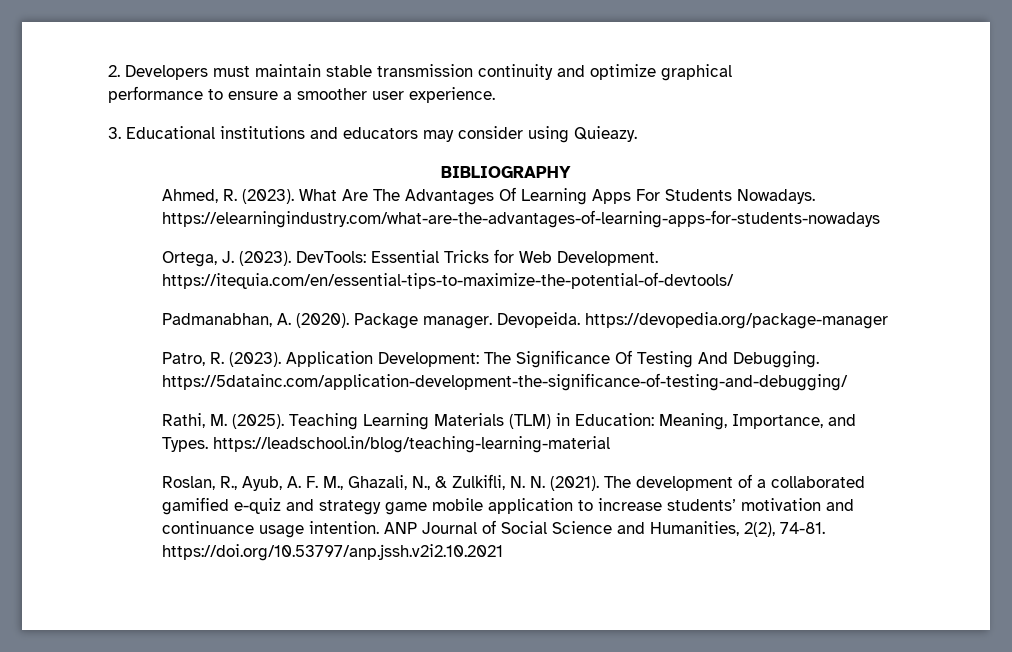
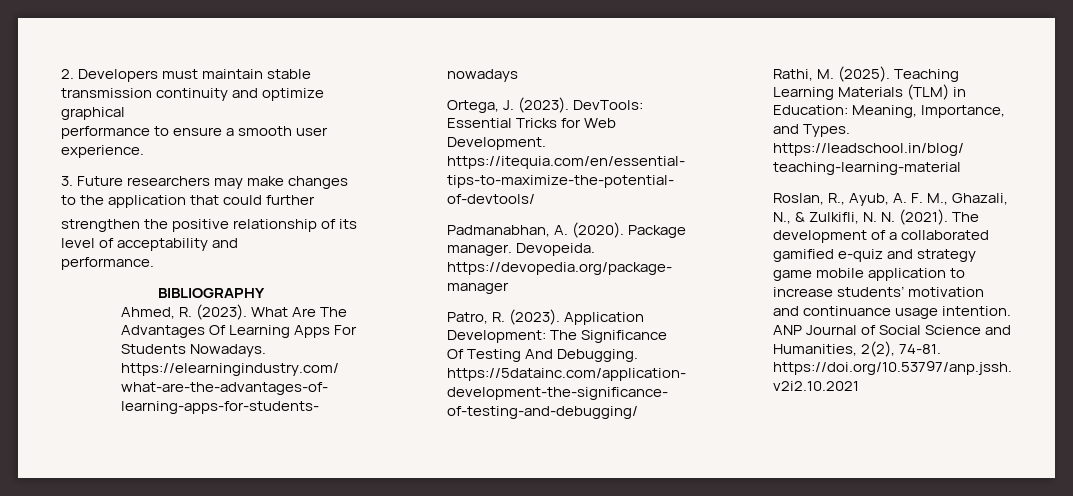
[297,88,367,100] smoother -> [238,126,293,136] smooth
[126,126,637,143] Educational institutions and educators may consider using Quieazy. -> [77,176,349,189] [61,195,316,208] [61,219,358,232] [61,238,239,251] [61,257,154,270] Future researchers may make changes to the application that could further // strengthen the positive relationship of its level of acceptability and // performance.

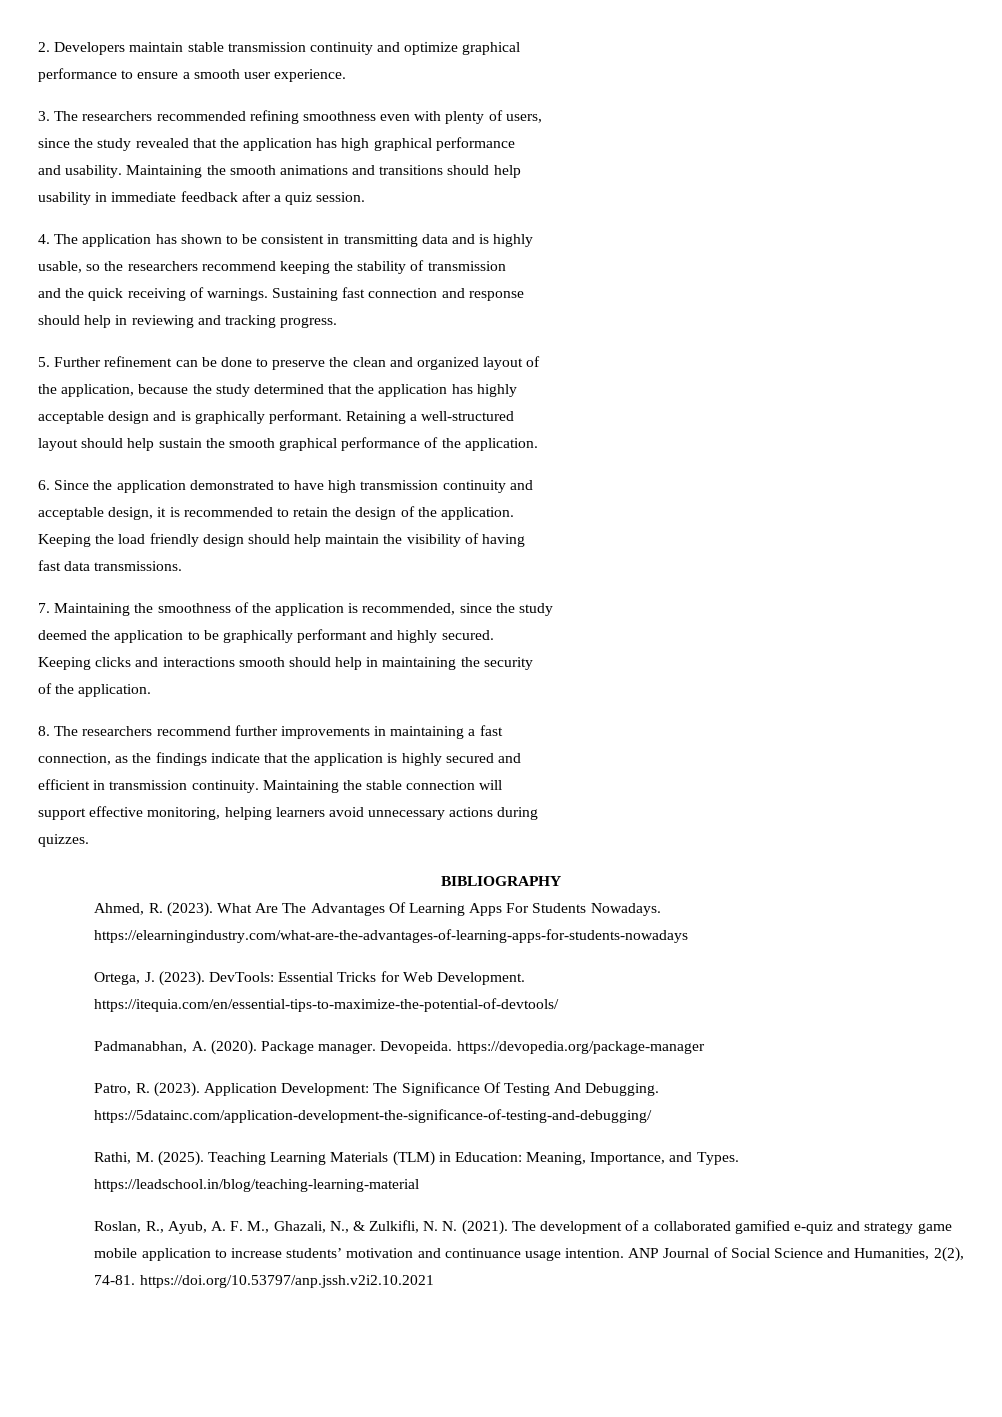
[162,69,199,79] must -> (126, 48) none
[77,176,349,189] [61,195,316,208] [61,219,358,232] [61,238,239,251] [61,257,154,270] Future researchers may make changes to the application that could further // strengthen the positive relationship of its level of acceptability and // performance. -> [54,110,542,124] [38,137,515,151] [38,165,521,178] [38,191,366,205] [38,234,534,247] [38,260,506,274] [38,287,524,301] [38,315,338,328] [38,356,541,370] [38,384,517,397] [38,410,515,424] [38,437,538,451] [38,480,533,493] [38,506,515,520] [38,533,526,547] [38,560,183,571] [38,602,554,616] [38,629,494,643] [38,657,533,670] [38,683,152,697] [38,725,503,739] [38,752,522,766] [38,779,503,793] [38,806,539,820] [38,834,89,847] The researchers recommended refining smoothness even with plenty of users, // since the study revealed that the application has high graphical performance // and usability. Maintaining the smooth animations and transitions should help // usability in immediate feedback after a quiz session. // 4. The application has shown to be consistent in transmitting data and is highly // usable, so the researchers recommend keeping the stability of transmission // and the quick receiving of warnings. Sustaining fast connection and response // should help in reviewing and tracking progress. // 5. Further refinement can be done to preserve the clean and organized layout of // the application, because the study determined that the application has highly // acceptable design and is graphically performant. Retaining a well-structured // layout should help sustain the smooth graphical performance of the application. // 6. Since the application demonstrated to have high transmission continuity and // acceptable design, it is recommended to retain the design of the application. // Keeping the load friendly design should help maintain the visibility of having // fast data transmissions. // 7. Maintaining the smoothness of the application is recommended, since the study // deemed the application to be graphically performant and highly secured. // Keeping clicks and interactions smooth should help in maintaining the security // of the application. // 8. The researchers recommend further improvements in maintaining a fast // connection, as the findings indicate that the application is highly secured and // efficient in transmission continuity. Maintaining the stable connection will // support effective monitoring, helping learners avoid unnecessary actions during // quizzes.

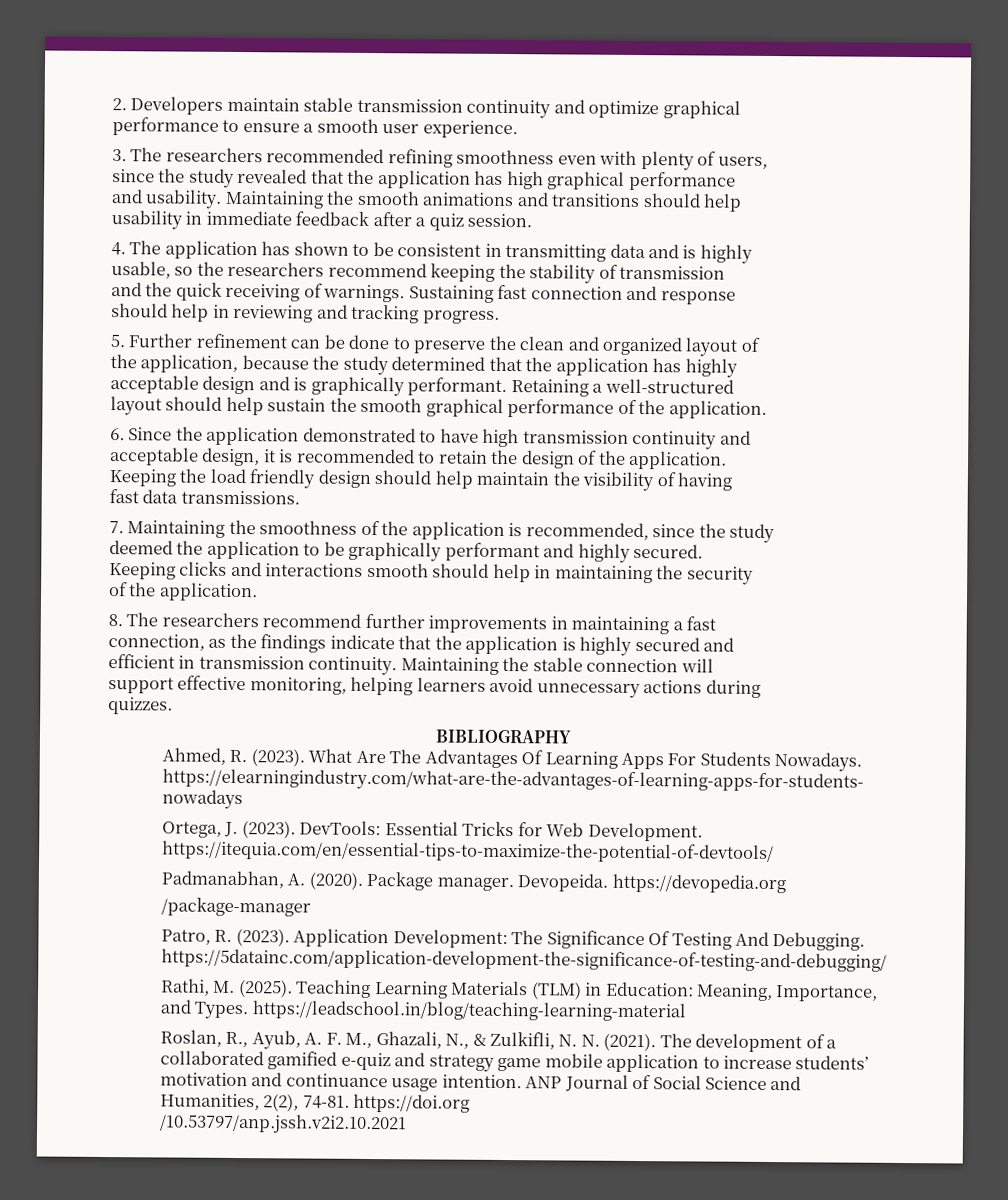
[456,1041,705,1054] https://devopedia.org/package-manager -> [611,873,786,894] [160,897,311,917] https://devopedia.org // /package-manager
[139,1275,434,1288] https://doi.org/10.53797/anp.jssh.v2i2.10.2021 -> [353,1093,471,1113] [158,1113,407,1135] https://doi.org // /10.53797/anp.jssh.v2i2.10.2021

